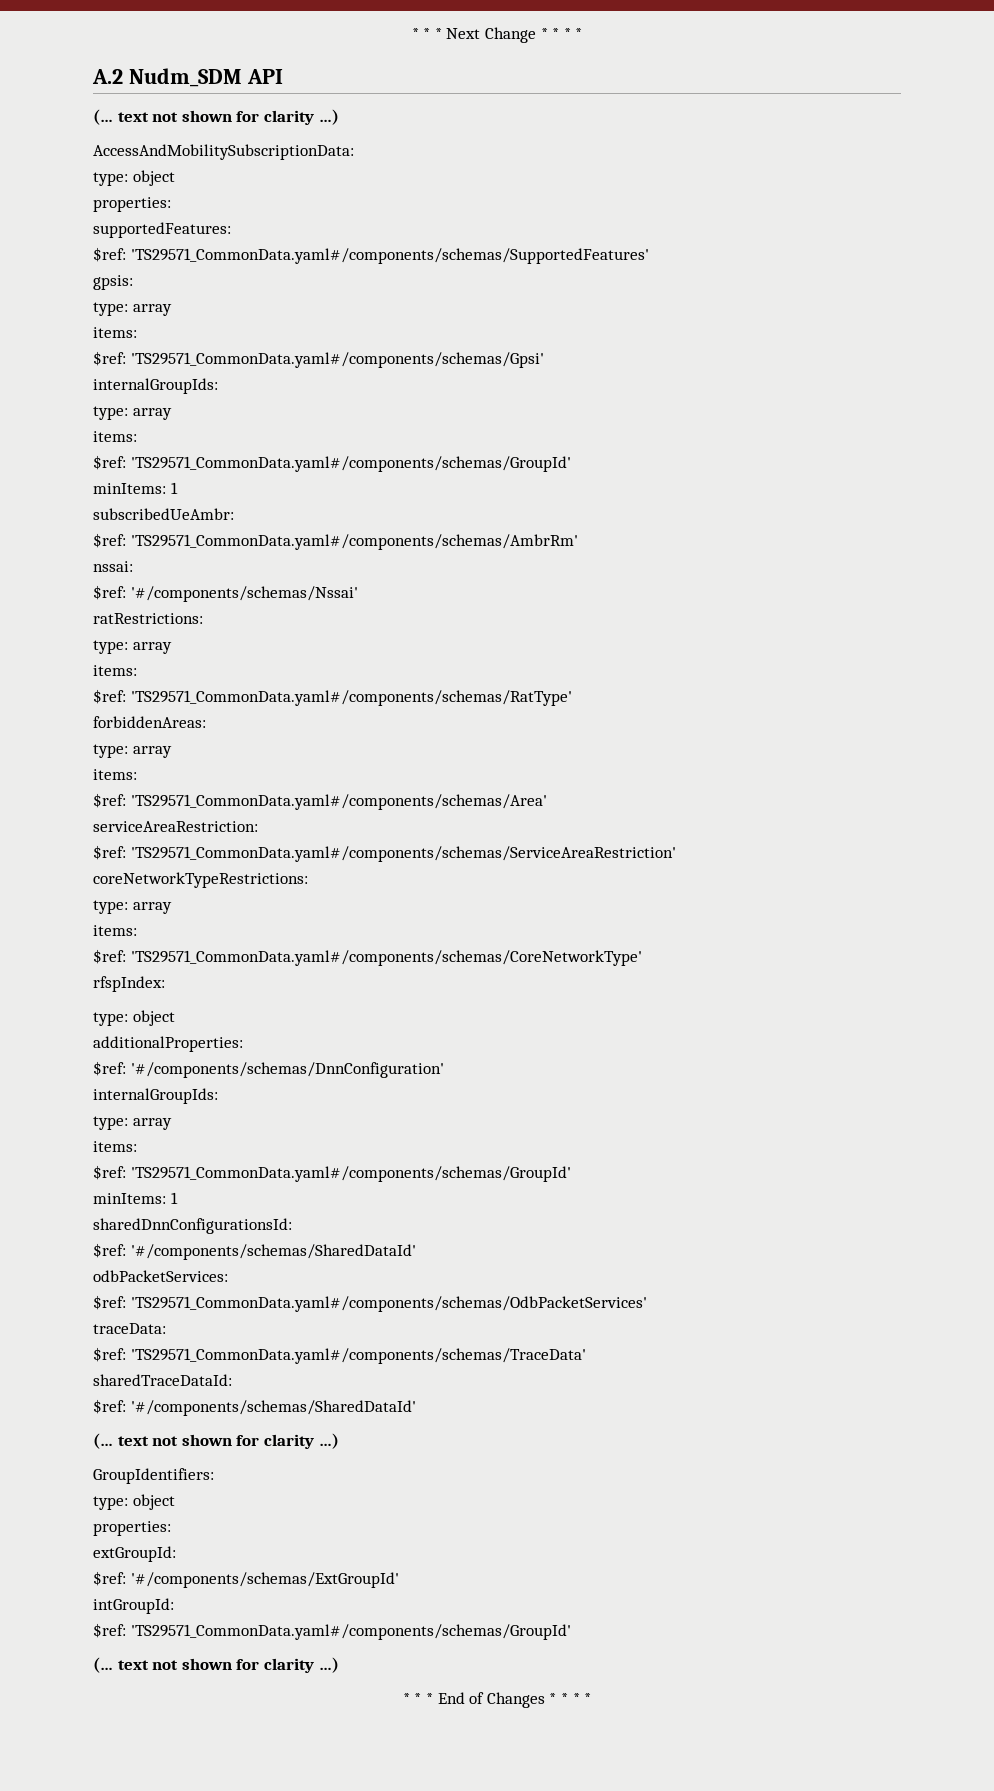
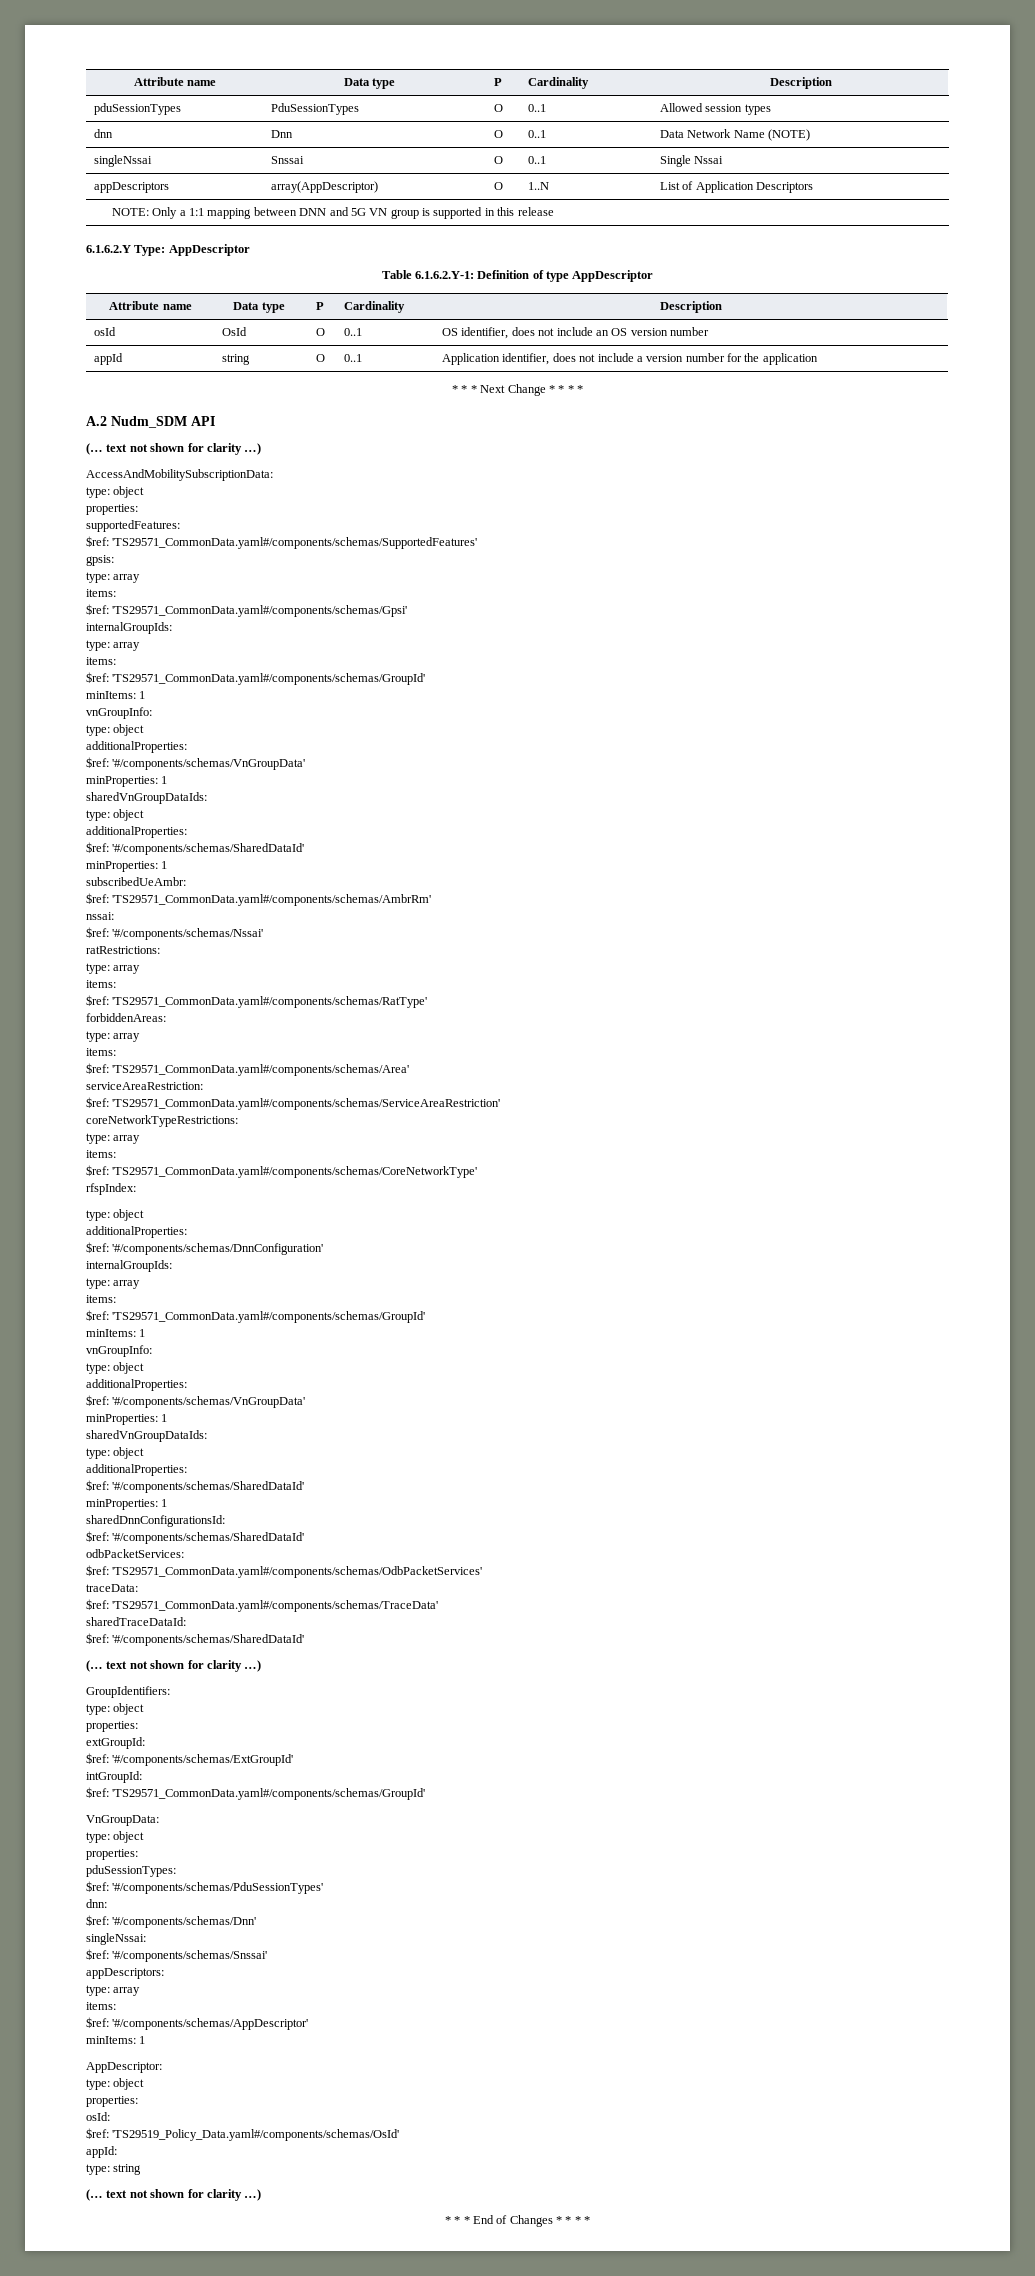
(411, 33) none -> [133,77,217,86] [343,78,396,89] [494,78,502,86] [528,77,590,89] [769,77,832,89] [94,103,182,115] [271,103,360,115] [493,104,503,112] [528,104,547,112] [660,103,771,115] [94,129,114,138] [271,130,294,138] [493,130,503,138] [528,130,547,138] [660,129,811,141] [94,155,153,167] [271,156,305,164] [493,156,503,164] [528,156,547,164] [660,155,724,167] [94,182,170,193] [271,181,379,193] [493,182,503,190] [528,182,550,190] [660,181,814,193] [111,207,554,219] [86,244,250,256] [381,270,654,282] [109,301,192,310] [233,302,285,313] [316,302,324,310] [344,301,406,313] [660,301,722,313] [94,327,117,336] [222,327,248,336] [315,328,325,336] [344,328,363,336] [442,327,710,339] [94,353,124,365] [222,354,251,365] [315,354,325,362] [344,354,363,362] [442,353,818,365] Attribute name | Data type | P | Cardinality | Description // pduSessionTypes | PduSessionTypes | O | 0..1 | Allowed session types // dnn | Dnn | O | 0..1 | Data Network Name (NOTE) // singleNssai | Snssai | O | 0..1 | Single Nssai // appDescriptors | array(AppDescriptor) | O | 1..N | List of Application Descriptors // NOTE: Only a 1:1 mapping between DNN and 5G VN group is supported in this release // 6.1.6.2.Y Type: AppDescriptor // Table 6.1.6.2.Y-1: Definition of type AppDescriptor // Attribute name | Data type | P | Cardinality | Description // osId | OsId | O | 0..1 | OS identifier, does not include an OS version number // appId | string | O | 0..1 | Application identifier, does not include a version number for the application //
(178, 488) none -> [86,707,152,719] [86,724,145,736] [86,741,187,753] [86,757,306,770] [86,776,168,787] [86,792,207,804] [86,809,145,821] [86,826,187,838] [86,842,305,855] [86,861,168,872] // vnGroupInfo: // type: object // additionalProperties: // $ref: '#/components/schemas/VnGroupData' // minProperties: 1 // sharedVnGroupDataIds: // type: object // additionalProperties: // $ref: '#/components/schemas/SharedDataId' // minProperties: 1
(178, 1198) none -> [86,1345,152,1357] [86,1362,145,1374] [86,1379,187,1391] [86,1395,306,1408] [86,1414,168,1425] [86,1430,207,1442] [86,1447,145,1459] [86,1464,187,1476] [86,1480,305,1493] [86,1499,168,1510] // vnGroupInfo: // type: object // additionalProperties: // $ref: '#/components/schemas/VnGroupData' // minProperties: 1 // sharedVnGroupDataIds: // type: object // additionalProperties: // $ref: '#/components/schemas/SharedDataId' // minProperties: 1
(571, 1632) none -> [86,1815,159,1826] [86,1831,145,1843] [86,1849,138,1860] [86,1865,176,1877] [86,1881,324,1894] [86,1899,107,1908] [86,1915,257,1928] [86,1933,146,1945] [86,1949,268,1962] [86,1968,164,1979] [86,1985,141,1996] [86,2002,116,2010] [86,2017,309,2030] [86,2036,146,2044] [86,2062,162,2073] [86,2078,145,2090] [86,2096,138,2107] [86,2112,110,2121] [86,2128,400,2141] [86,2146,117,2158] [86,2164,142,2175] // VnGroupData: // type: object // properties: // pduSessionTypes: // $ref: '#/components/schemas/PduSessionTypes' // dnn: // $ref: '#/components/schemas/Dnn' // singleNssai: // $ref: '#/components/schemas/Snssai' // appDescriptors: // type: array // items: // $ref: '#/components/schemas/AppDescriptor' // minItems: 1 // AppDescriptor: // type: object // properties: // osId: // $ref: 'TS29519_Policy_Data.yaml#/components/schemas/OsId' // appId: // type: string

